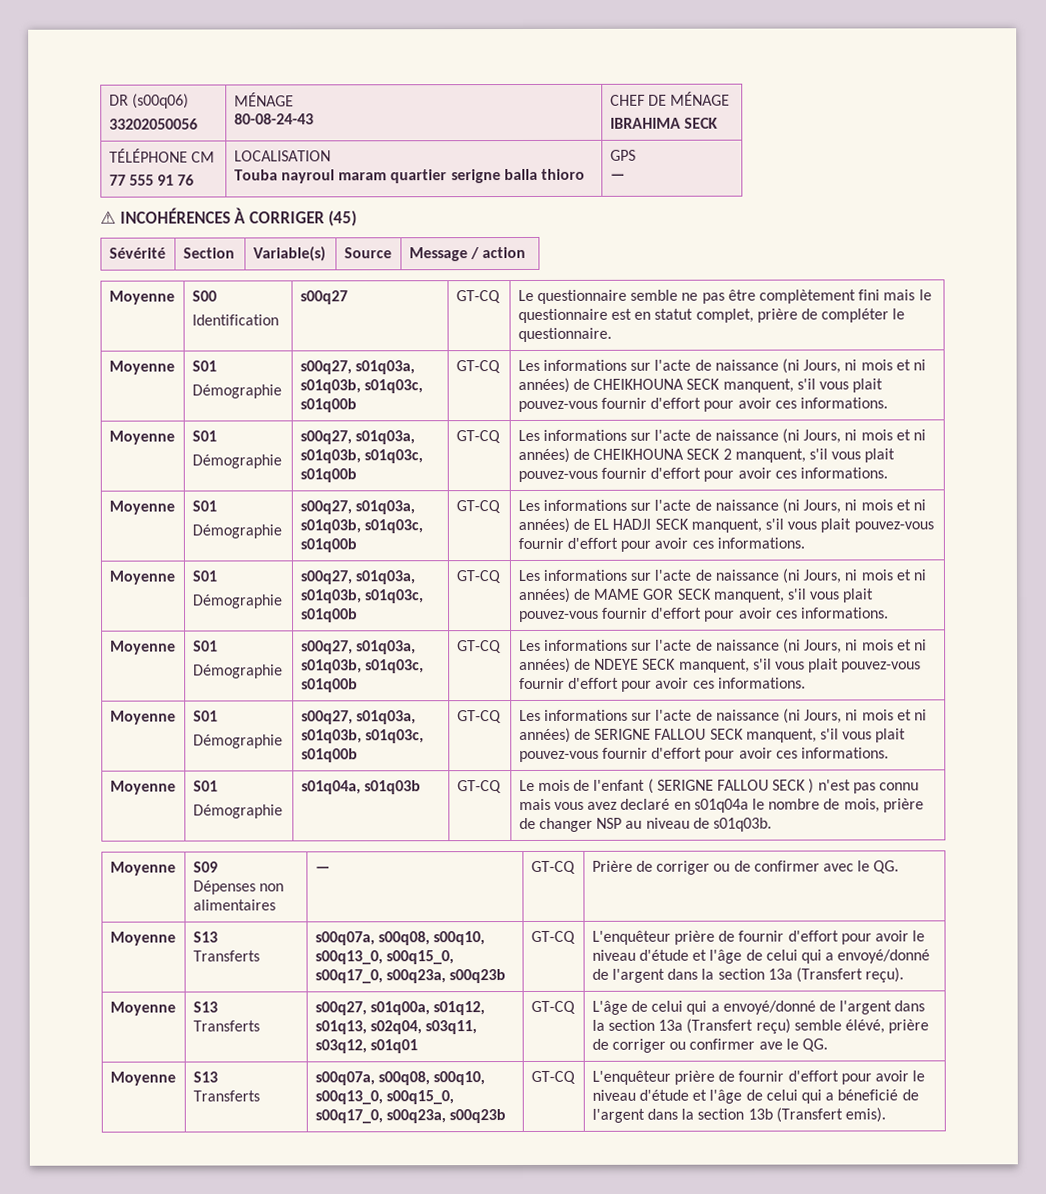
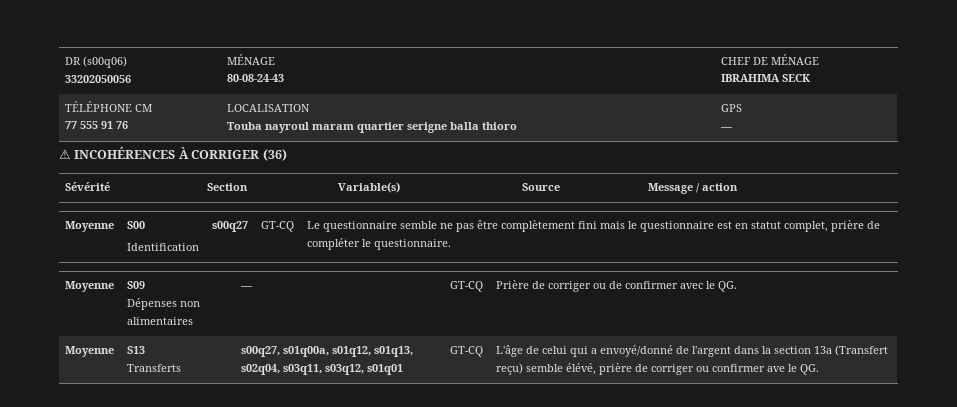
[328,210,358,227] (45) -> [262,149,287,161] (36)
[108,360,175,375] [191,360,217,372] [191,384,282,399] [299,360,416,375] [299,379,424,394] [299,398,357,413] [455,360,501,374] [517,358,926,374] [517,377,884,394] [517,397,888,413] [108,430,175,445] [191,430,217,442] [191,454,282,469] [299,430,416,445] [299,449,424,464] [299,468,357,483] [455,430,501,444] [517,428,926,444] [517,447,896,464] [517,467,888,483] [108,500,175,515] [191,500,217,512] [191,524,282,539] [299,500,416,515] [299,519,424,534] [299,538,357,553] [455,500,501,514] [517,498,926,514] [517,517,934,534] [517,537,805,552] [108,570,175,585] [191,570,217,582] [191,594,283,609] [299,570,416,585] [299,589,425,604] [300,608,358,623] [455,570,501,584] [517,568,926,584] [517,587,875,604] [518,607,889,623] [109,640,176,655] [192,640,218,652] [192,664,283,679] [300,640,417,655] [300,659,425,674] [300,678,358,693] [456,640,502,654] [518,638,927,654] [518,657,922,674] [518,677,806,692] [109,710,176,725] [192,710,218,722] [192,734,283,749] [300,710,417,725] [300,729,425,744] [300,748,358,763] [456,710,502,724] [518,708,927,724] [518,727,907,744] [518,747,889,763] [109,780,176,795] [192,780,218,792] [192,804,283,819] [300,780,422,795] [456,780,502,794] [518,778,919,794] [518,798,924,813] [518,817,772,832] // Moyenne | S01 // Démographie | s00q27, s01q03a, s01q03b, s01q03c, s01q00b | GT-CQ | Les informations sur l'acte de naissance (ni Jours, ni mois et ni années) de CHEIKHOUNA SECK manquent, s'il vous plait pouvez-vous fournir d'effort pour avoir ces informations. // Moyenne | S01 // Démographie | s00q27, s01q03a, s01q03b, s01q03c, s01q00b | GT-CQ | Les informations sur l'acte de naissance (ni Jours, ni mois et ni années) de CHEIKHOUNA SECK 2 manquent, s'il vous plait pouvez-vous fournir d'effort pour avoir ces informations. // Moyenne | S01 // Démographie | s00q27, s01q03a, s01q03b, s01q03c, s01q00b | GT-CQ | Les informations sur l'acte de naissance (ni Jours, ni mois et ni années) de EL HADJI SECK manquent, s'il vous plait pouvez-vous fournir d'effort pour avoir ces informations. // Moyenne | S01 // Démographie | s00q27, s01q03a, s01q03b, s01q03c, s01q00b | GT-CQ | Les informations sur l'acte de naissance (ni Jours, ni mois et ni années) de MAME GOR SECK manquent, s'il vous plait pouvez-vous fournir d'effort pour avoir ces informations. // Moyenne | S01 // Démographie | s00q27, s01q03a, s01q03b, s01q03c, s01q00b | GT-CQ | Les informations sur l'acte de naissance (ni Jours, ni mois et ni années) de NDEYE SECK manquent, s'il vous plait pouvez-vous fournir d'effort pour avoir ces informations. // Moyenne | S01 // Démographie | s00q27, s01q03a, s01q03b, s01q03c, s01q00b | GT-CQ | Les informations sur l'acte de naissance (ni Jours, ni mois et ni années) de SERIGNE FALLOU SECK manquent, s'il vous plait pouvez-vous fournir d'effort pour avoir ces informations. // Moyenne | S01 // Démographie | s01q04a, s01q03b | GT-CQ | Le mois de l'enfant ( SERIGNE FALLOU SECK ) n'est pas connu mais vous avez declaré en s01q04a le nombre de mois, prière de changer NSP au niveau de s01q03b. -> (452, 244) none
[192,950,260,962] [314,931,486,946] [314,950,455,965] [314,969,507,984] [530,930,576,944] [591,930,926,945] [591,949,931,964] [591,967,905,983] [109,1001,176,1016] [192,1001,218,1013] // Transferts | s00q07a, s00q08, s00q10, s00q13_0, s00q15_0, s00q17_0, s00q23a, s00q23b | GT-CQ | L'enquêteur prière de fournir d'effort pour avoir le niveau d'étude et l'âge de celui qui a envoyé/donné de l'argent dans la section 13a (Transfert reçu). // Moyenne | S13 -> (146, 350) none
[109,1071,176,1086] [192,1071,218,1083] [192,1090,260,1102] [314,1071,486,1086] [314,1090,455,1105] [314,1109,507,1124] [530,1070,576,1084] [591,1070,926,1085] [591,1089,919,1104] [591,1107,886,1123] // Moyenne | S13 // Transferts | s00q07a, s00q08, s00q10, s00q13_0, s00q15_0, s00q17_0, s00q23a, s00q23b | GT-CQ | L'enquêteur prière de fournir d'effort pour avoir le niveau d'étude et l'âge de celui qui a béneficié de l'argent dans la section 13b (Transfert emis). -> (820, 369) none

